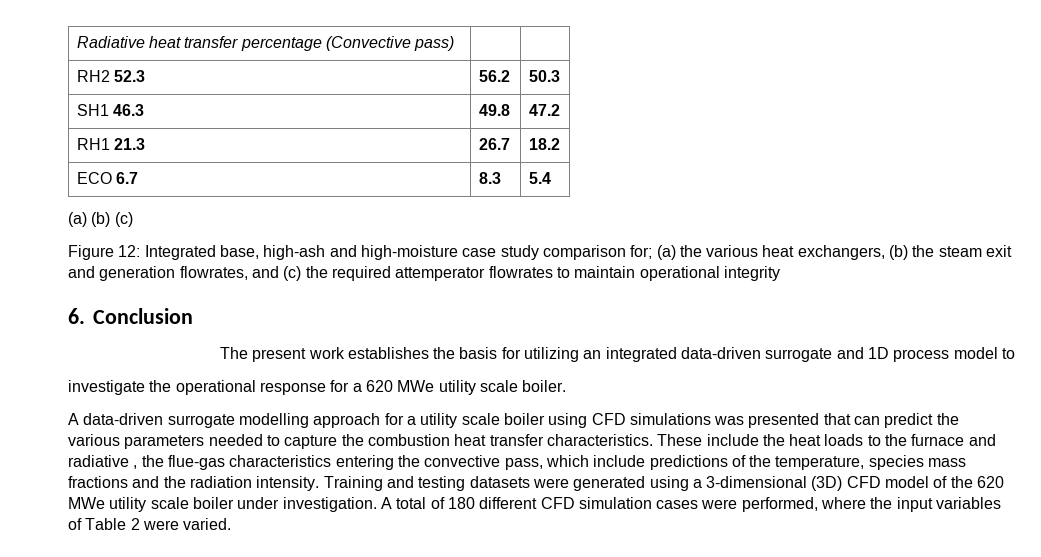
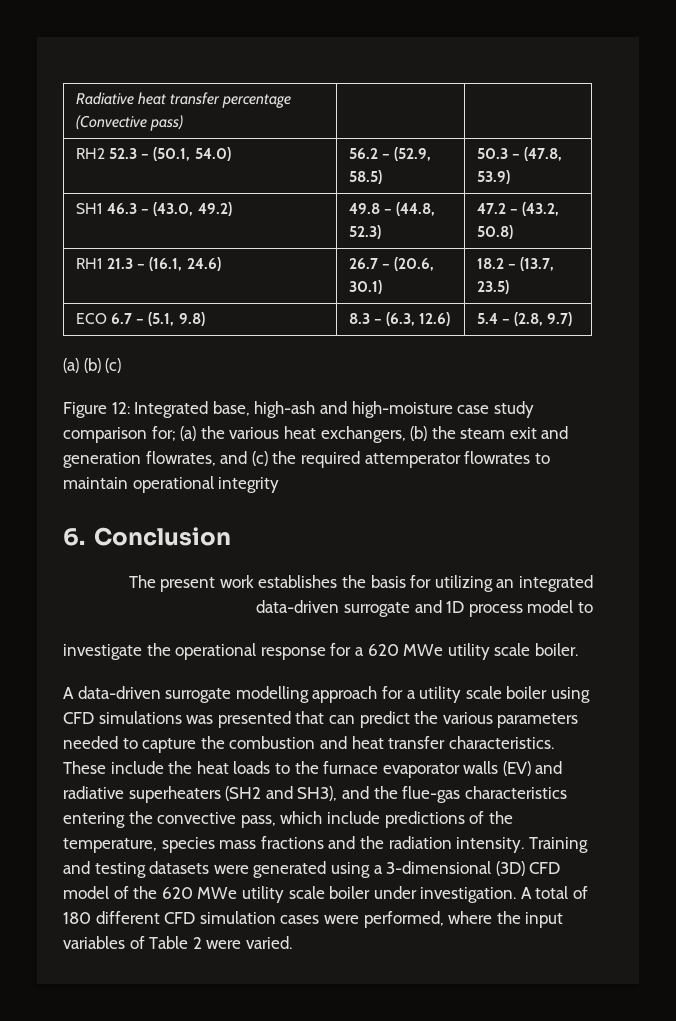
[478,70,510,82] [528,70,560,82] [76,104,145,116] [478,104,510,116] [528,104,560,116] [76,138,146,150] [478,138,510,150] [528,138,560,150] [76,172,139,184] [478,172,501,184] [528,172,551,184] | 56.2 | 50.3 // SH1 46.3 | 49.8 | 47.2 // RH1 21.3 | 26.7 | 18.2 // ECO 6.7 | 8.3 | 5.4 -> [141,147,231,161] [348,147,432,161] [348,170,382,184] [476,147,563,161] [476,170,510,184] [75,202,232,216] [348,202,436,216] [348,225,381,239] [476,202,560,216] [476,225,513,239] [75,257,221,271] [348,257,435,271] [348,280,382,294] [476,257,555,271] [476,280,509,294] [75,312,205,326] [348,312,451,326] [476,312,573,326] – (50.1, 54.0) | 56.2 – (52.9, 58.5) | 50.3 – (47.8, 53.9) // SH1 46.3 – (43.0, 49.2) | 49.8 – (44.8, 52.3) | 47.2 – (43.2, 50.8) // RH1 21.3 – (16.1, 24.6) | 26.7 – (20.6, 30.1) | 18.2 – (13.7, 23.5) // ECO 6.7 – (5.1, 9.8) | 8.3 – (6.3, 12.6) | 5.4 – (2.8, 9.7)
(450, 440) none -> [319,736,347,749] and
[968,434,996,446] [68,455,138,469] and radiative , -> [382,761,563,778] [63,786,369,803] evaporator walls (EV) and radiative superheaters (SH2 and SH3), and

